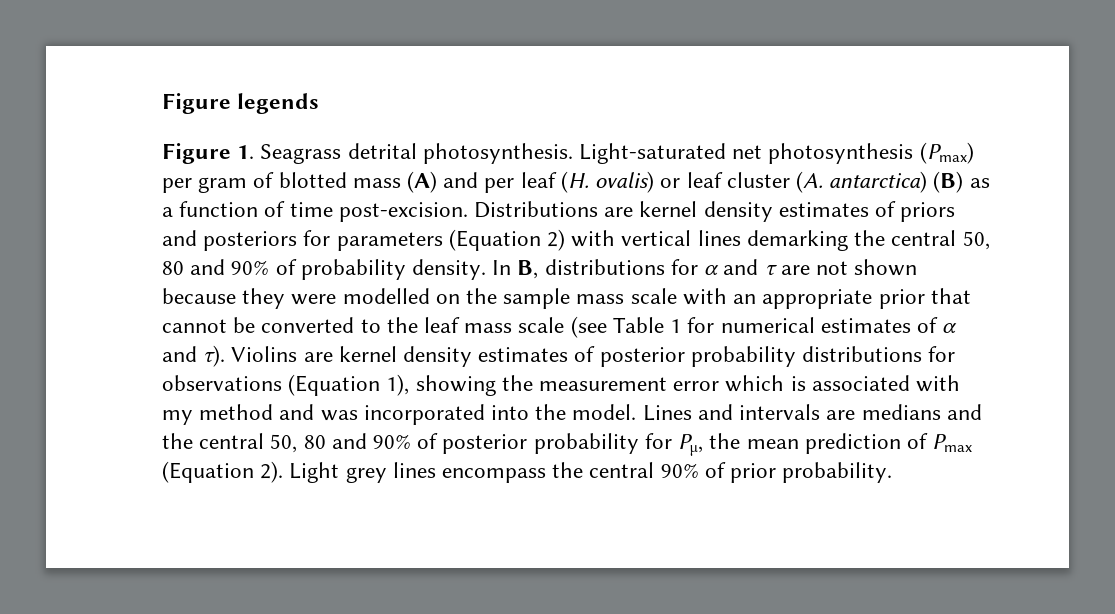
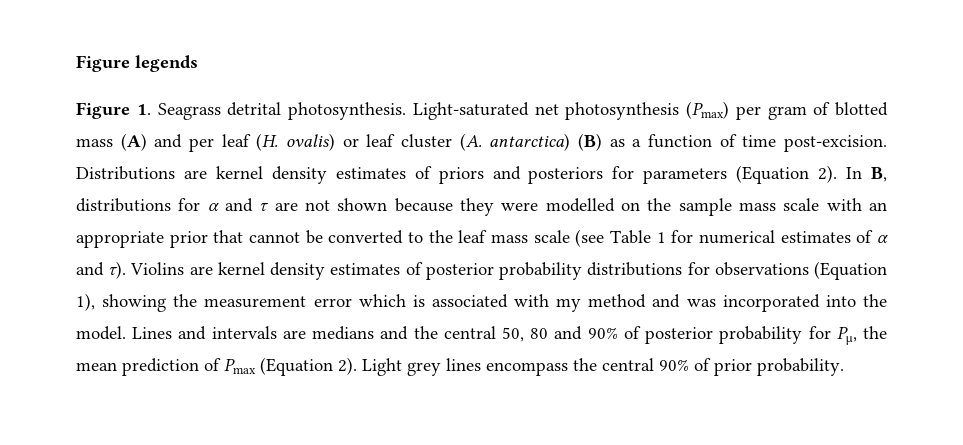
[547,229,990,251] [162,259,487,280] 2) with vertical lines demarking the central 50, 80 and 90% of probability density. -> [818,165,838,183] 2).

